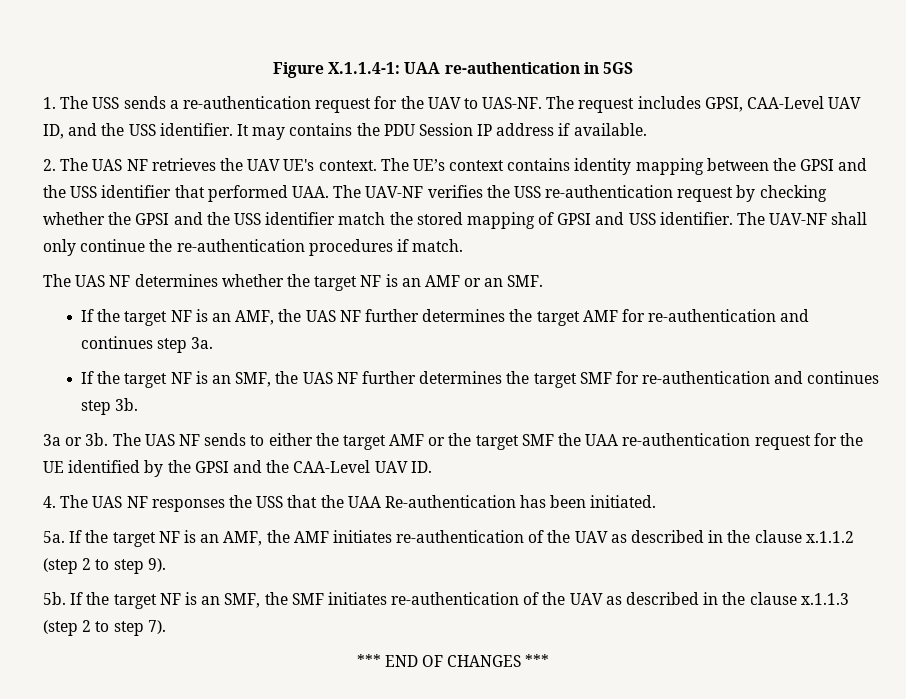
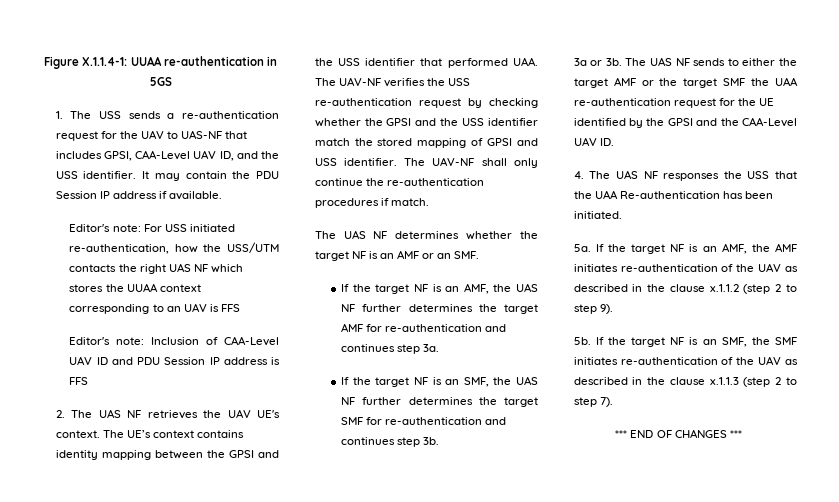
[404,62,441,74] UAA -> [130,56,162,66] UUAA
[482,96,635,113] UAS-NF. The request -> [181,130,248,139] UAS-NF that
[289,123,353,136] contains -> [185,171,227,179] contain
(647, 129) none -> [69,224,235,232] [69,242,279,254] [69,263,243,274] [69,283,201,292] [69,303,240,314] [69,336,279,346] [69,356,280,365] [69,377,89,385] // Editor's note: For USS initiated re-authentication, how the USS/UTM contacts the right UAS NF which stores the UUAA context corresponding to an UAV is FFS // Editor's note: Inclusion of CAA-Level UAV ID and PDU Session IP address is FFS

